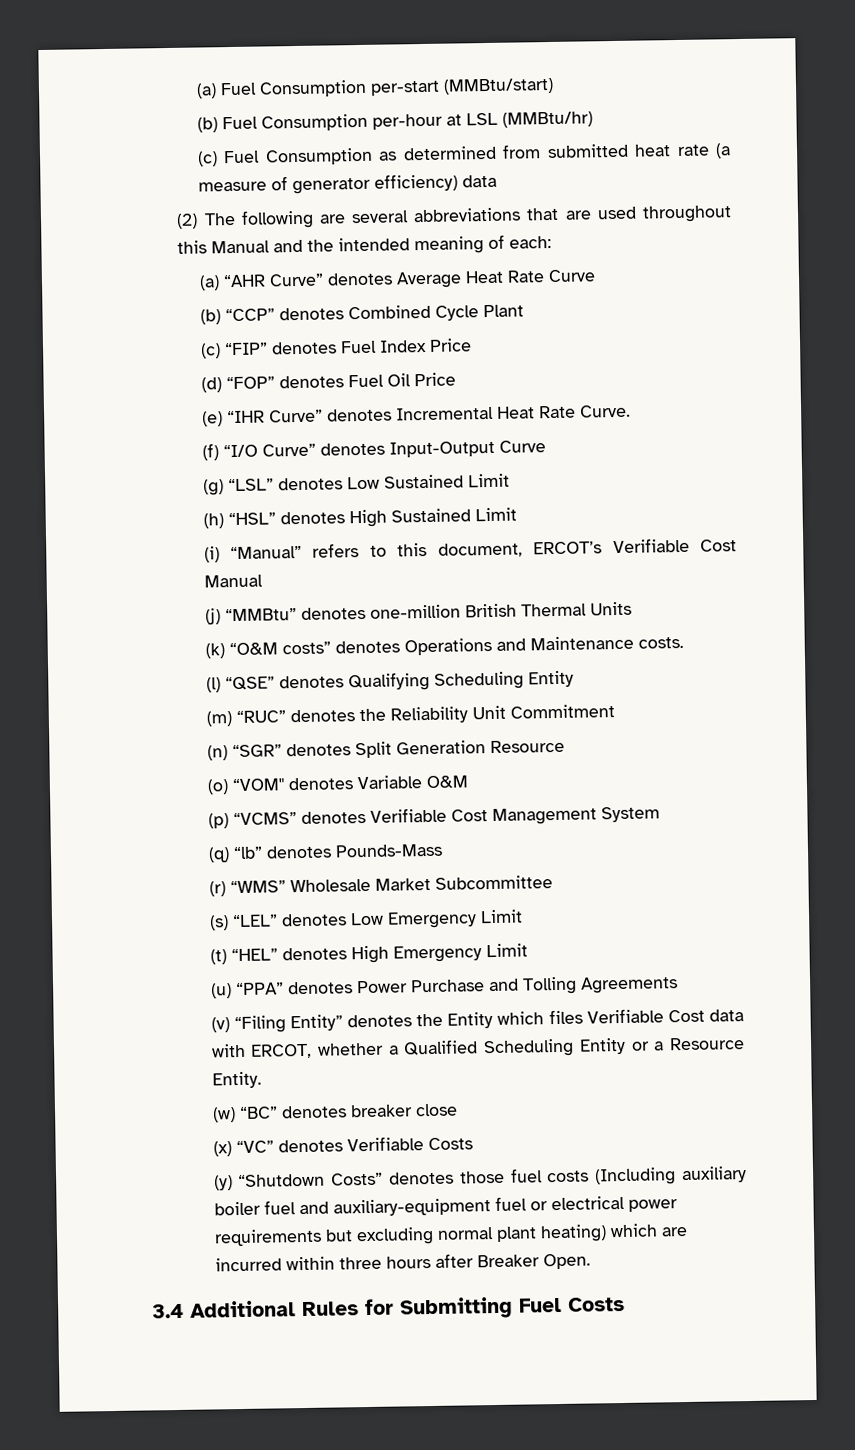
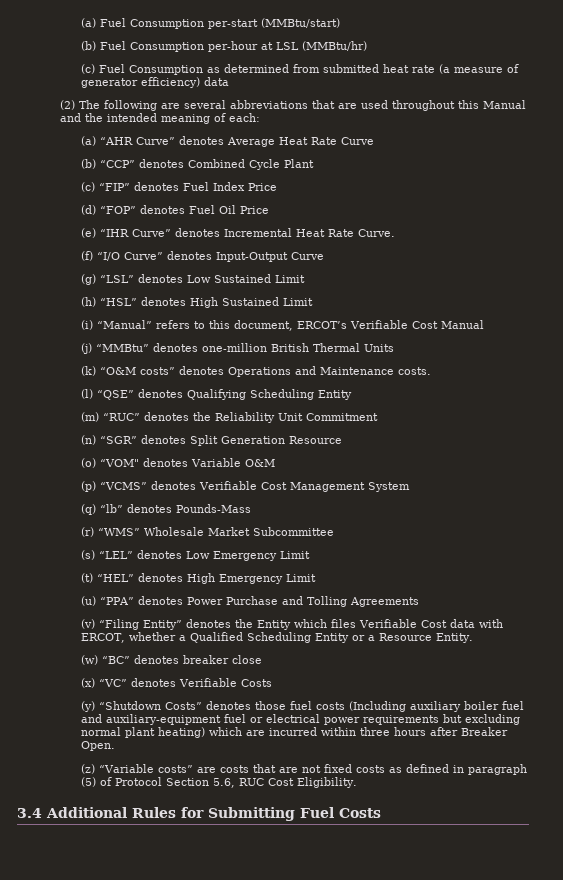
(591, 1261) none -> [81,764,528,775] [81,777,358,788] // (z) “Variable costs” are costs that are not fixed costs as defined in paragraph (5) of Protocol Section 5.6, RUC Cost Eligibility.

